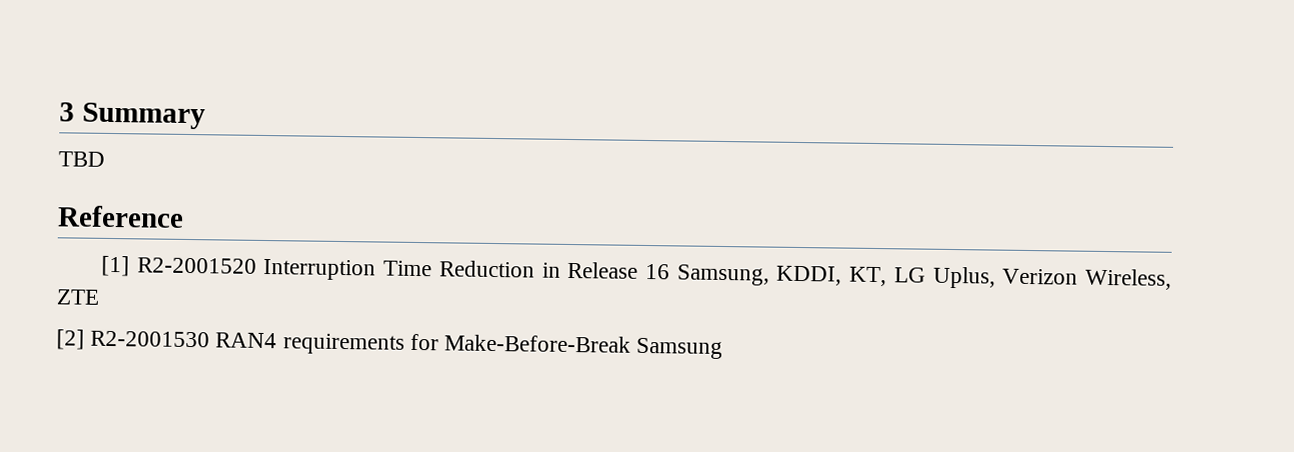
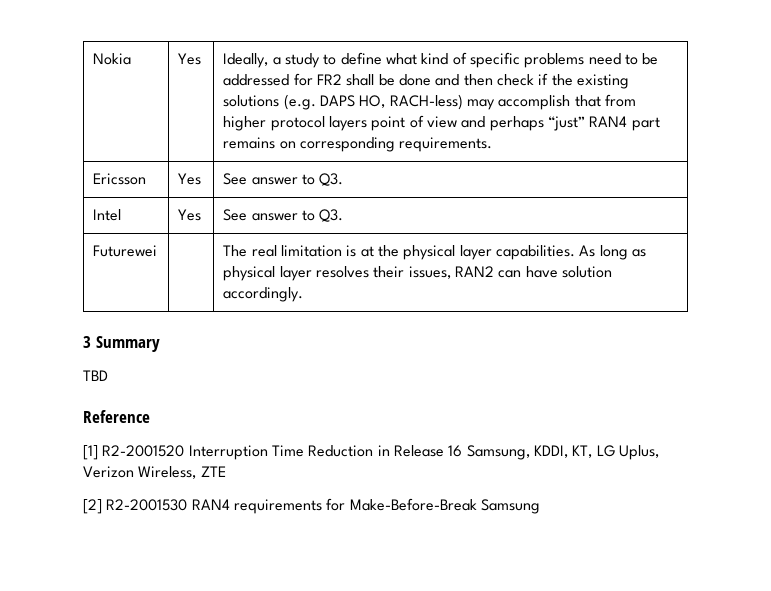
(59, 112) none -> [93,53,132,65] [178,53,202,65] [223,52,659,68] [223,73,630,89] [223,94,637,110] [223,115,660,131] [223,137,493,152] [93,173,147,185] [178,173,202,185] [223,173,344,186] [93,209,122,221] [178,209,202,221] [223,209,344,222] [93,245,158,257] [223,245,647,260] [223,266,613,281] [223,287,304,302] Nokia | Yes | Ideally, a study to define what kind of specific problems need to be addressed for FR2 shall be done and then check if the existing solutions (e.g. DAPS HO, RACH-less) may accomplish that from higher protocol layers point of view and perhaps “just” RAN4 part remains on corresponding requirements. // Ericsson | Yes | See answer to Q3. // Intel | Yes | See answer to Q3. // Futurewei | | The real limitation is at the physical layer capabilities. As long as physical layer resolves their issues, RAN2 can have solution accordingly. //

